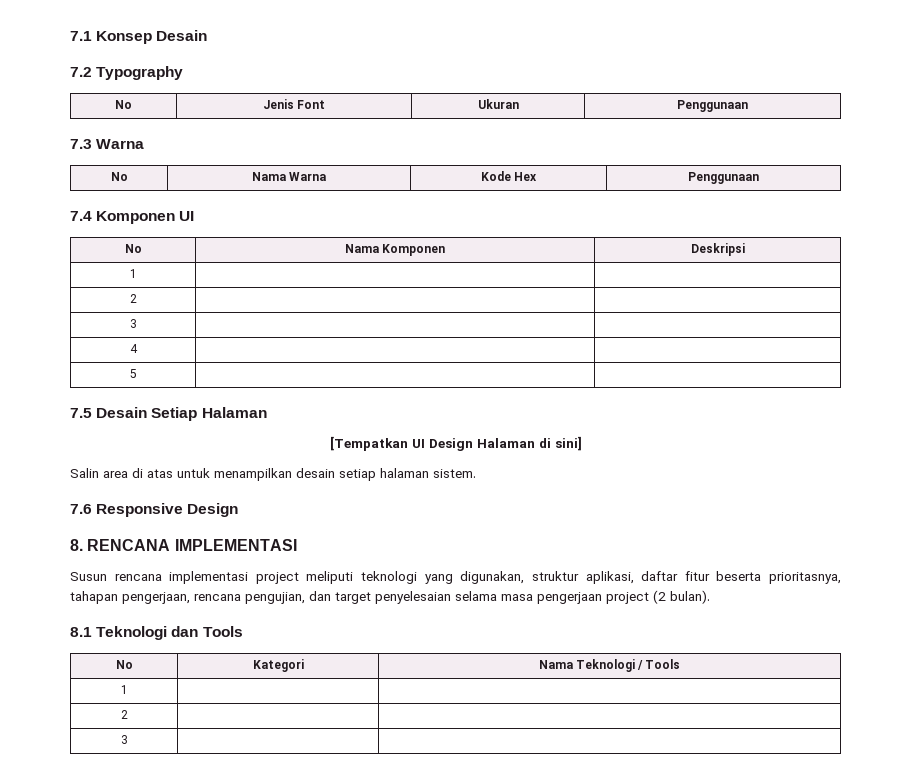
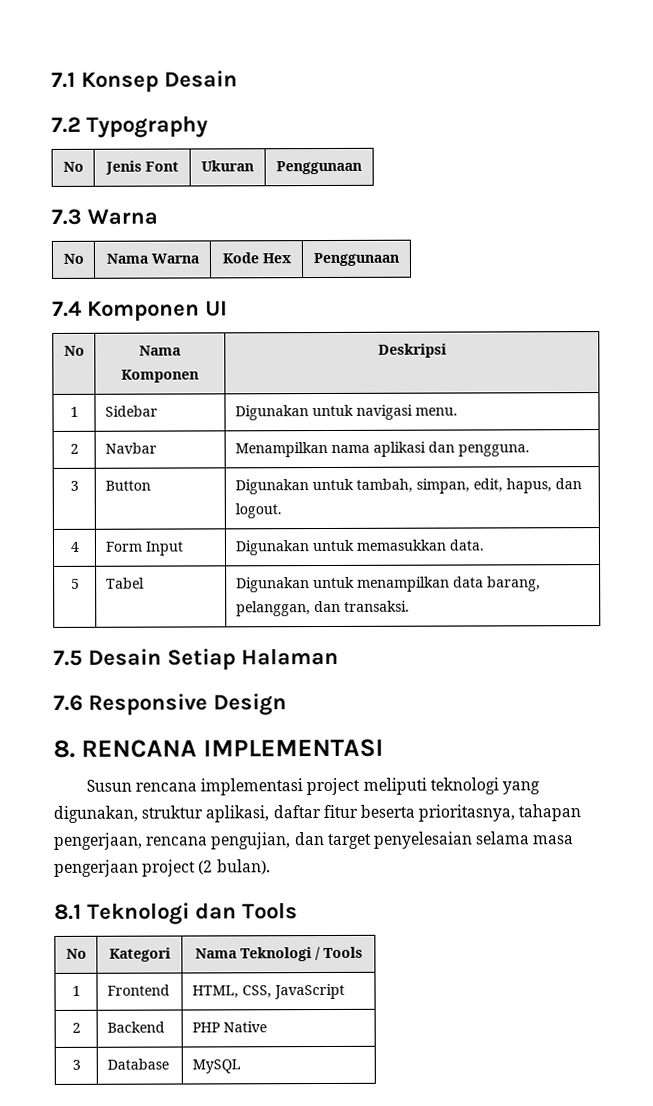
[129,294,137,303] [129,319,137,328] [129,344,138,353] [129,369,137,378] [70,407,267,421] [329,436,582,451] [70,468,476,481] | // 2 | | // 3 | | // 4 | | // 5 | | // 7.5 Desain Setiap Halaman // [Tempatkan UI Design Halaman di sini] // Salin area di atas untuk menampilkan desain setiap halaman sistem. -> [104,405,158,417] [234,404,458,421] [69,443,79,454] [104,442,157,454] [234,441,530,458] [69,480,79,491] [104,480,151,491] [234,478,582,495] [234,503,282,519] [69,541,79,552] [104,541,184,556] [234,539,484,556] [70,578,80,589] [105,577,145,589] [235,576,541,593] [235,600,410,617] [53,647,339,671] Sidebar | Digunakan untuk navigasi menu. // 2 | Navbar | Menampilkan nama aplikasi dan pengguna. // 3 | Button | Digunakan untuk tambah, simpan, edit, hapus, dan logout. // 4 | Form Input | Digunakan untuk memasukkan data. // 5 | Tabel | Digunakan untuk menampilkan data barang, pelanggan, dan transaksi. // 7.5 Desain Setiap Halaman
[120,710,128,719] [120,735,128,744] | // 2 | | // 3 | | -> [106,984,170,996] [191,983,345,1000] [71,1022,81,1033] [106,1021,165,1033] [191,1021,267,1033] [71,1059,81,1070] [106,1058,169,1070] [191,1059,241,1074] Frontend | HTML, CSS, JavaScript // 2 | Backend | PHP Native // 3 | Database | MySQL

